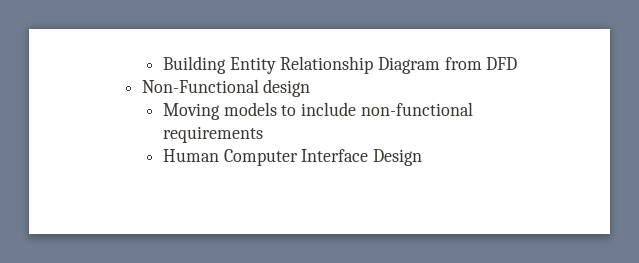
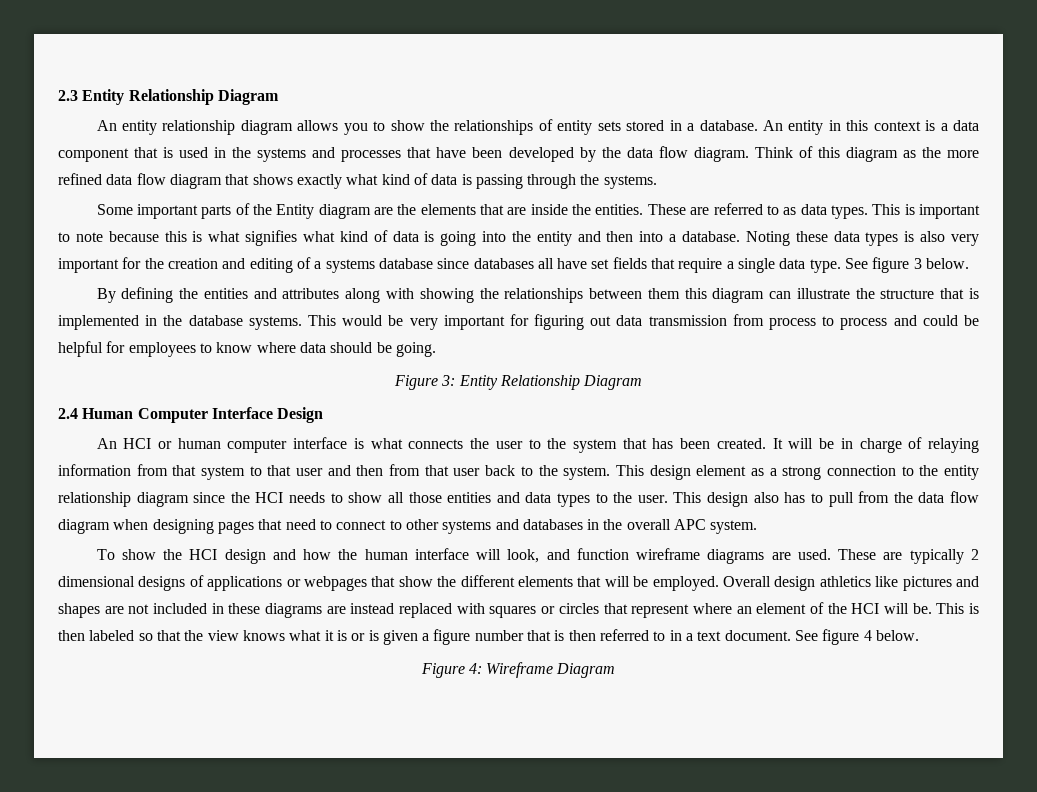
[162,56,518,74] [141,79,311,97] [162,102,473,120] [162,126,263,143] [162,149,423,166] Building Entity Relationship Diagram from DFD // Non-Functional design // Moving models to include non-functional requirements // Human Computer Interface Design -> [58,89,279,105] [96,119,979,135] [58,146,979,162] [58,173,657,189] [96,203,980,219] [58,230,979,246] [58,257,970,273] [96,287,980,303] [58,314,979,330] [58,341,436,357] [393,375,643,390] [58,407,324,423] [96,437,979,453] [58,464,979,480] [58,491,980,507] [58,519,758,534] [96,548,980,564] [58,575,979,591] [58,602,979,618] [58,629,919,645] [420,662,616,678] 2.3 Entity Relationship Diagram // An entity relationship diagram allows you to show the relationships of entity sets stored in a database. An entity in this context is a data component that is used in the systems and processes that have been developed by the data flow diagram. Think of this diagram as the more refined data flow diagram that shows exactly what kind of data is passing through the systems. // Some important parts of the Entity diagram are the elements that are inside the entities. These are referred to as data types. This is important to note because this is what signifies what kind of data is going into the entity and then into a database. Noting these data types is also very important for the creation and editing of a systems database since databases all have set fields that require a single data type. See figure 3 below. // By defining the entities and attributes along with showing the relationships between them this diagram can illustrate the structure that is implemented in the database systems. This would be very important for figuring out data transmission from process to process and could be helpful for employees to know where data should be going. // Figure 3: Entity Relationship Diagram // 2.4 Human Computer Interface Design // An HCI or human computer interface is what connects the user to the system that has been created. It will be in charge of relaying information from that system to that user and then from that user back to the system. This design element as a strong connection to the entity relationship diagram since the HCI needs to show all those entities and data types to the user. This design also has to pull from the data flow diagram when designing pages that need to connect to other systems and databases in the overall APC system. // To show the HCI design and how the human interface will look, and function wireframe diagrams are used. These are typically 2 dimensional designs of applications or webpages that show the different elements that will be employed. Overall design athletics like pictures and shapes are not included in these diagrams are instead replaced with squares or circles that represent where an element of the HCI will be. This is then labeled so that the view knows what it is or is given a figure number that is then referred to in a text document. See figure 4 below. // Figure 4: Wireframe Diagram

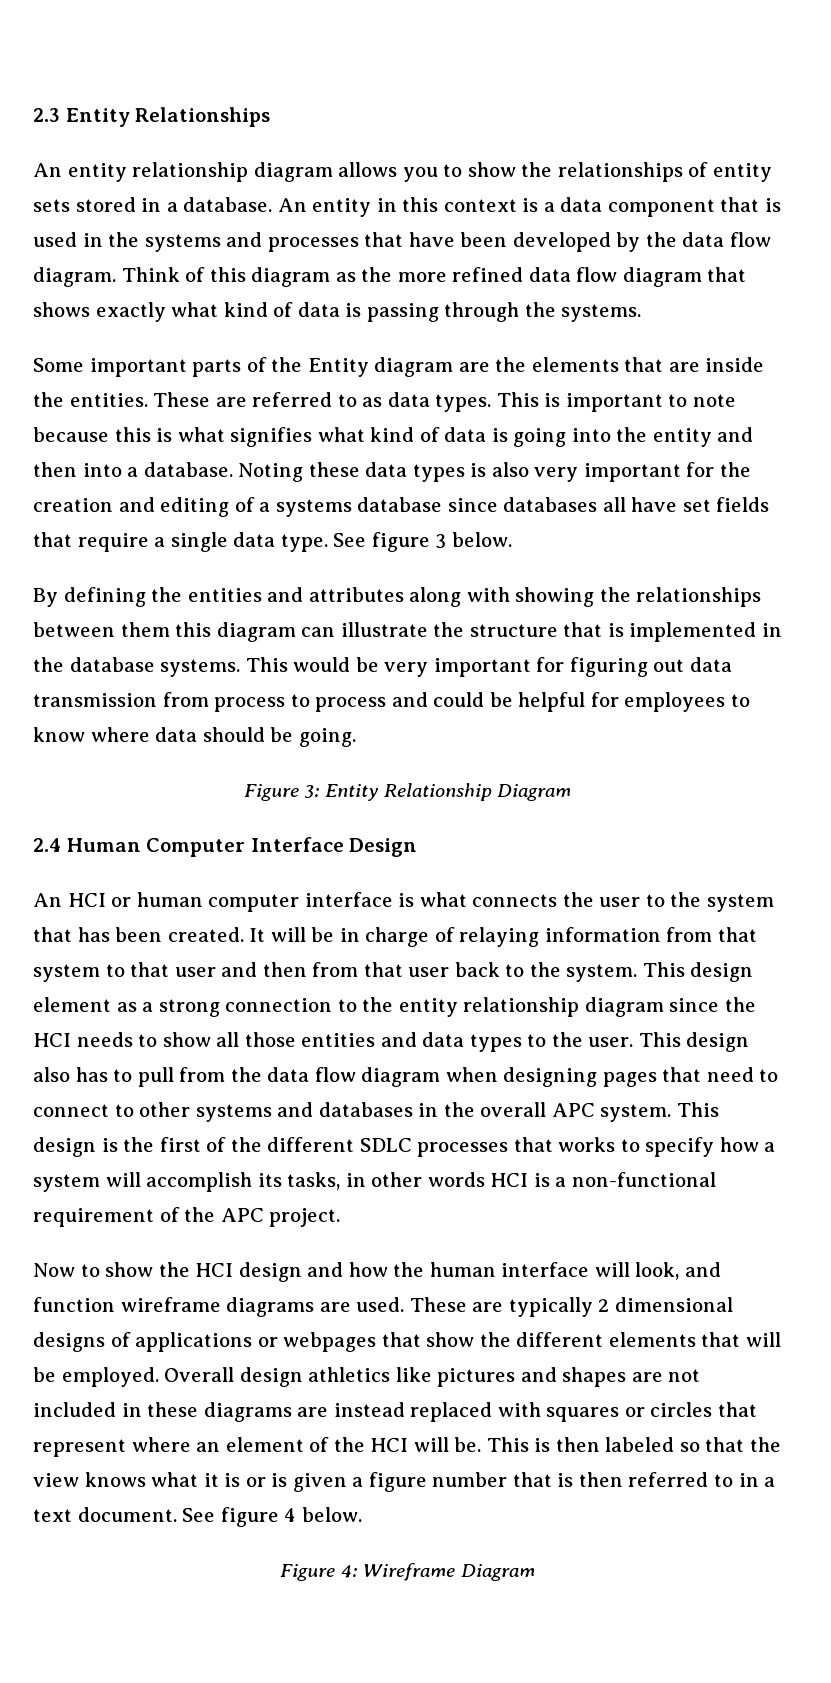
[128,89,279,105] Relationship Diagram -> [135,107,271,127] Relationships
[96,549,115,560] // To -> [676,1102,719,1117] [33,1137,776,1157] [33,1172,716,1192] [33,1207,341,1227] [33,1263,100,1277] This design is the first of the different SDLC processes that works to specify how a system will accomplish its tasks, in other words HCI is a non-functional requirement of the APC project. // Now to

